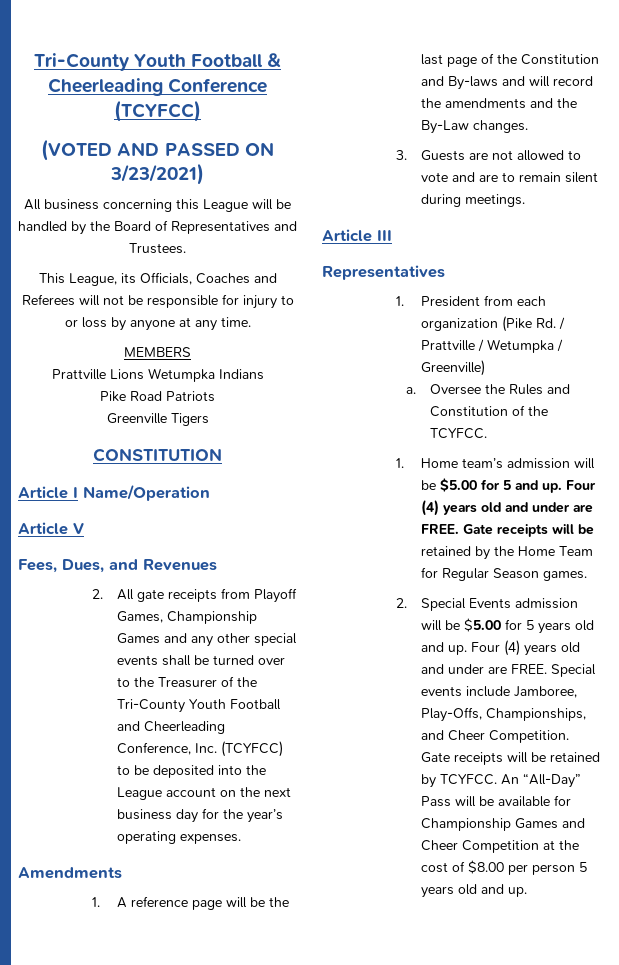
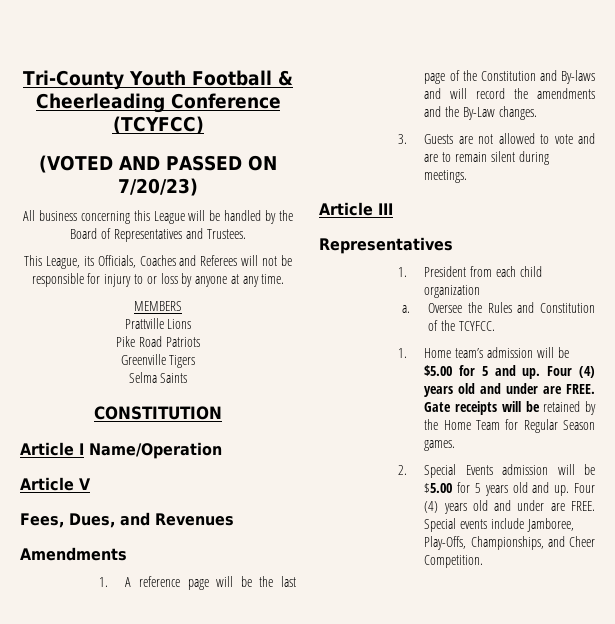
[110,163,204,185] 3/23/2021) -> [118,178,198,196] 7/20/23)
[147,368,264,382] Wetumpka Indians -> (192, 324) none
(209, 419) none -> [128,372,188,383] // Selma Saints
[92,588,298,603] [117,611,258,624] [117,633,298,647] [117,655,286,666] [117,676,258,688] [117,699,282,713] [117,721,226,734] [117,741,284,757] [117,765,267,778] [117,787,292,800] [117,808,284,823] [117,831,242,844] // 2. All gate receipts from Playoff Games, Championship Games and any other special events shall be turned over to the Treasurer of the Tri-County Youth Football and Cheerleading Conference, Inc. (TCYFCC) to be deposited into the League account on the next business day for the year’s operating expenses. -> (234, 519) none
(547, 301) none -> [519,266,542,277] child
[502,316,566,332] [421,339,564,353] [421,360,486,376] (Pike Rd. / Prattville / Wetumpka / Greenville) -> (481, 291) none
[421,752,601,765] [421,773,582,788] [421,795,572,807] [421,818,586,831] [421,840,580,853] [421,860,588,875] [421,884,528,898] Gate receipts will be retained by TCYFCC. An “All-Day” Pass will be available for Championship Games and Cheer Competition at the cost of $8.00 per person 5 years old and up. -> (484, 561) none

